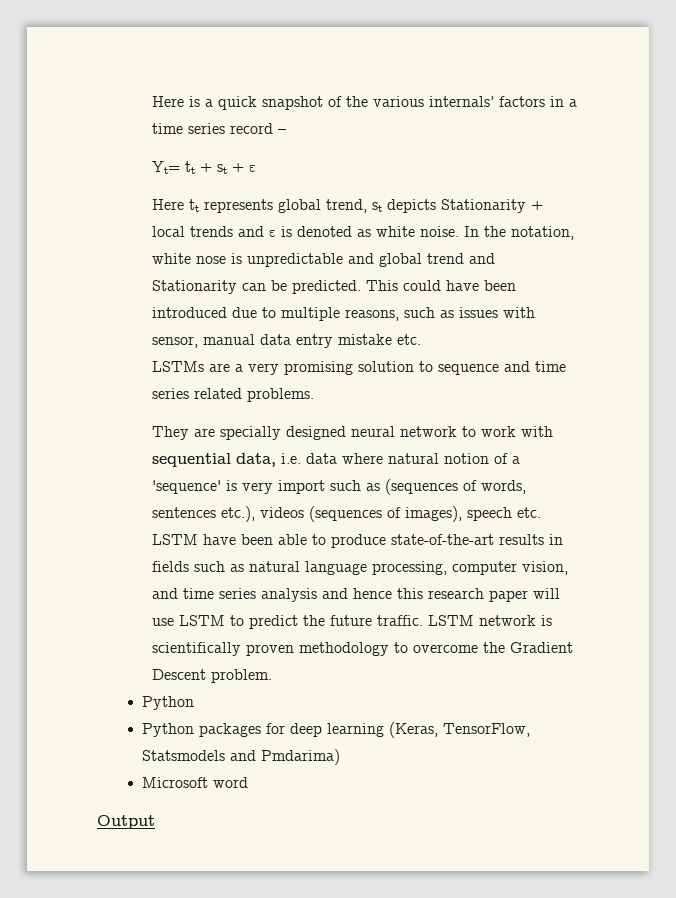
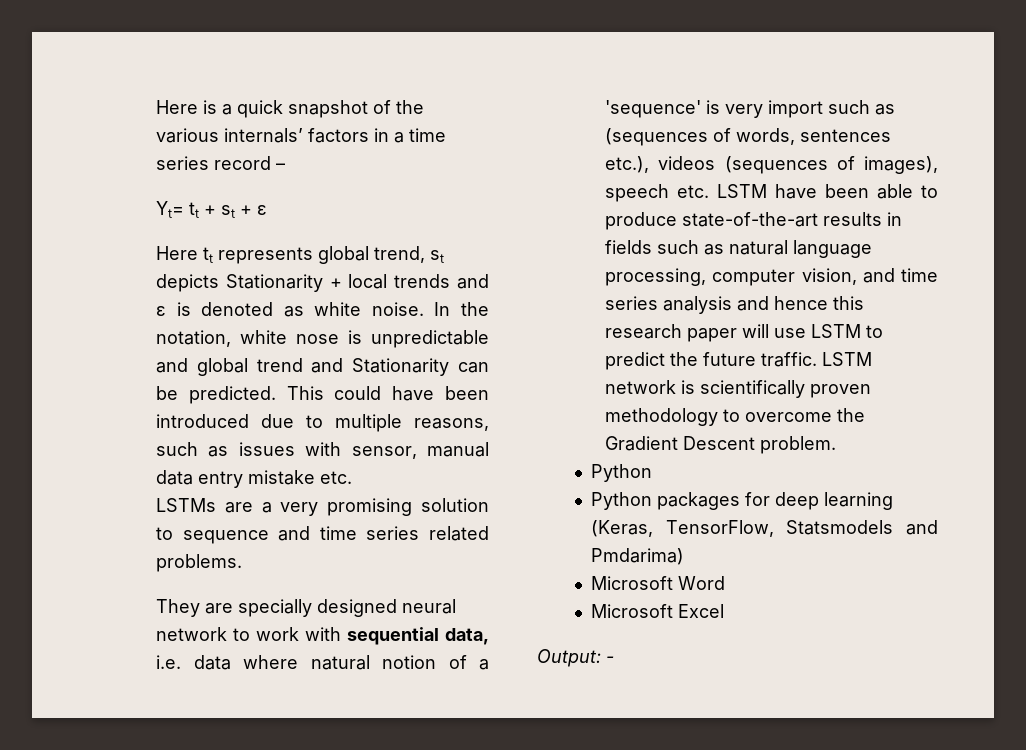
[213,777,249,788] [97,815,155,829] word // Output -> [677,576,725,590] [590,604,724,618] [537,649,614,667] Word // Microsoft Excel // Output: -

